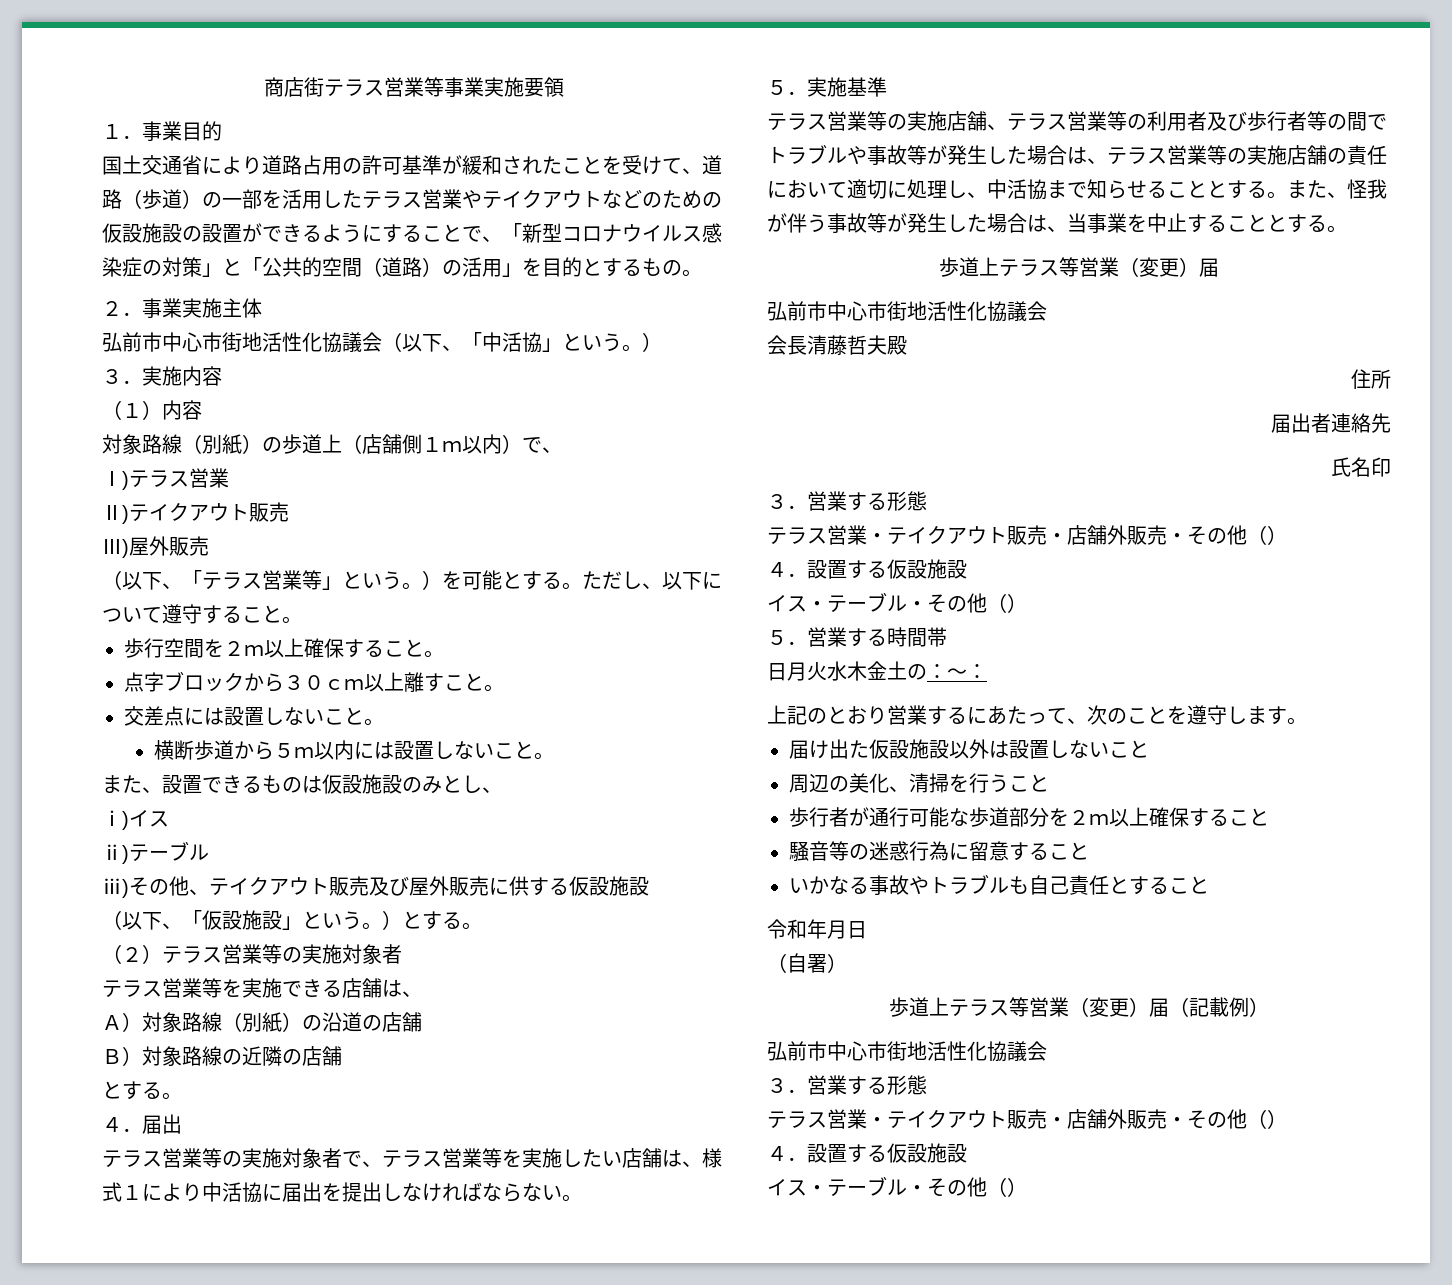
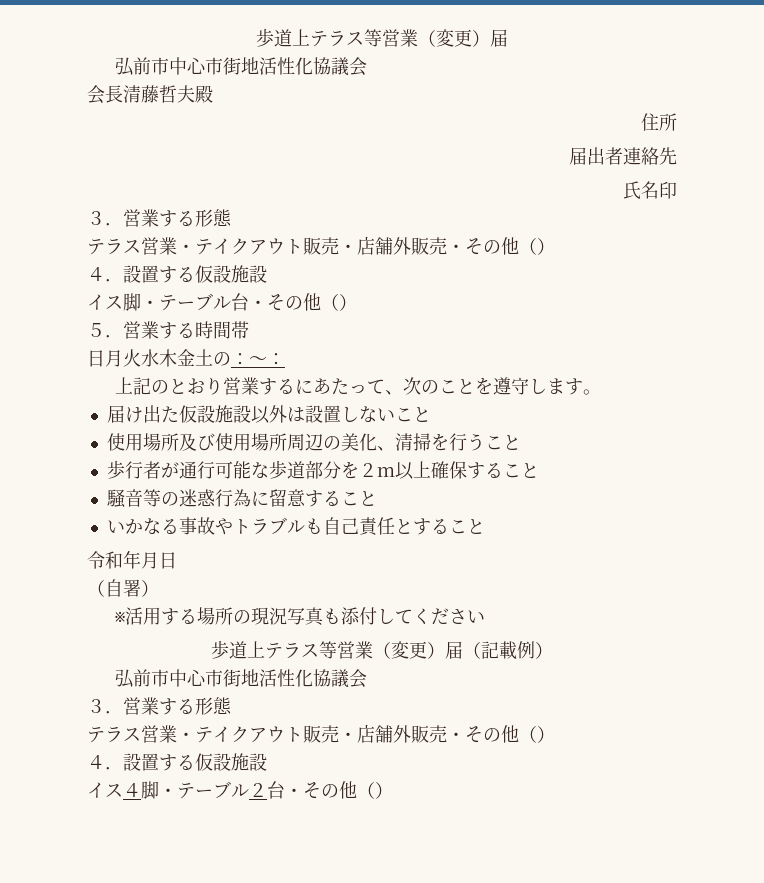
[264,77,564,97] [102,121,222,141] [102,155,722,175] [102,189,722,209] [102,223,722,243] [102,257,702,277] [102,298,262,318] [102,332,662,353] [102,366,222,386] [102,400,202,420] [102,434,562,455] [102,468,229,490] [102,502,289,524] [102,536,209,558] [102,570,722,590] [102,604,302,624] [124,638,444,658] [124,671,504,692] [124,706,384,726] [153,740,554,760] [102,774,502,794] [102,810,169,830] [102,841,209,864] [102,876,649,898] [102,910,482,930] [102,944,402,964] [102,978,422,998] [102,1012,422,1033] [102,1046,342,1066] [102,1081,182,1100] [102,1114,182,1134] [102,1148,722,1168] [102,1182,582,1203] [767,77,887,97] [767,111,1387,131] [767,144,1387,165] [767,179,1387,200] [767,213,1347,233] 商店街テラス営業等事業実施要領 // １．事業目的 // 国土交通省により道路占用の許可基準が緩和されたことを受けて、道路（歩道）の一部を活用したテラス営業やテイクアウトなどのための仮設施設の設置ができるようにすることで、「新型コロナウイルス感染症の対策」と「公共的空間（道路）の活用」を目的とするもの。 // ２．事業実施主体 // 弘前市中心市街地活性化協議会（以下、「中活協」という。） // ３．実施内容 // （１）内容 // 対象路線（別紙）の歩道上（店舗側１ｍ以内）で、 // Ⅰ)テラス営業 // Ⅱ)テイクアウト販売 // Ⅲ)屋外販売 // （以下、「テラス営業等」という。）を可能とする。ただし、以下について遵守すること。 // 歩行空間を２ｍ以上確保すること。 // 点字ブロックから３０ｃｍ以上離すこと。 // 交差点には設置しないこと。 // 横断歩道から５ｍ以内には設置しないこと。 // また、設置できるものは仮設施設のみとし、 // ⅰ)イス // ⅱ)テーブル // ⅲ)その他、テイクアウト販売及び屋外販売に供する仮設施設 // （以下、「仮設施設」という。）とする。 // （２）テラス営業等の実施対象者 // テラス営業等を実施できる店舗は、 // Ａ）対象路線（別紙）の沿道の店舗 // Ｂ）対象路線の近隣の店舗 // とする。 // ４．届出 // テラス営業等の実施対象者で、テラス営業等を実施したい店舗は、様式１により中活協に届出を提出しなければならない。 // ５．実施基準 // テラス営業等の実施店舗、テラス営業等の利用者及び歩行者等の間でトラブルや事故等が発生した場合は、テラス営業等の実施店舗の責任において適切に処理し、中活協まで知らせることとする。また、怪我が伴う事故等が発生した場合は、当事業を中止することとする。 // -> (256, 37) none
[807,592,907,613] ・テーブル -> [123,293,249,311] 脚・テーブル台
(1149, 749) none -> [106,433,287,451] 使用場所及び使用場所
(847, 963) none -> [115,607,486,626] // ※活用する場所の現況写真も添付してください
[807,1176,907,1197] ・テーブル -> [123,781,285,799] ４脚・テーブル２台

